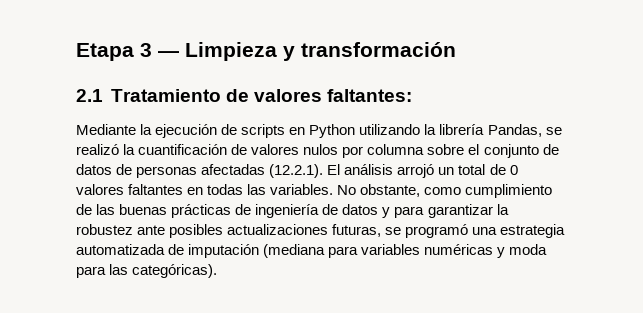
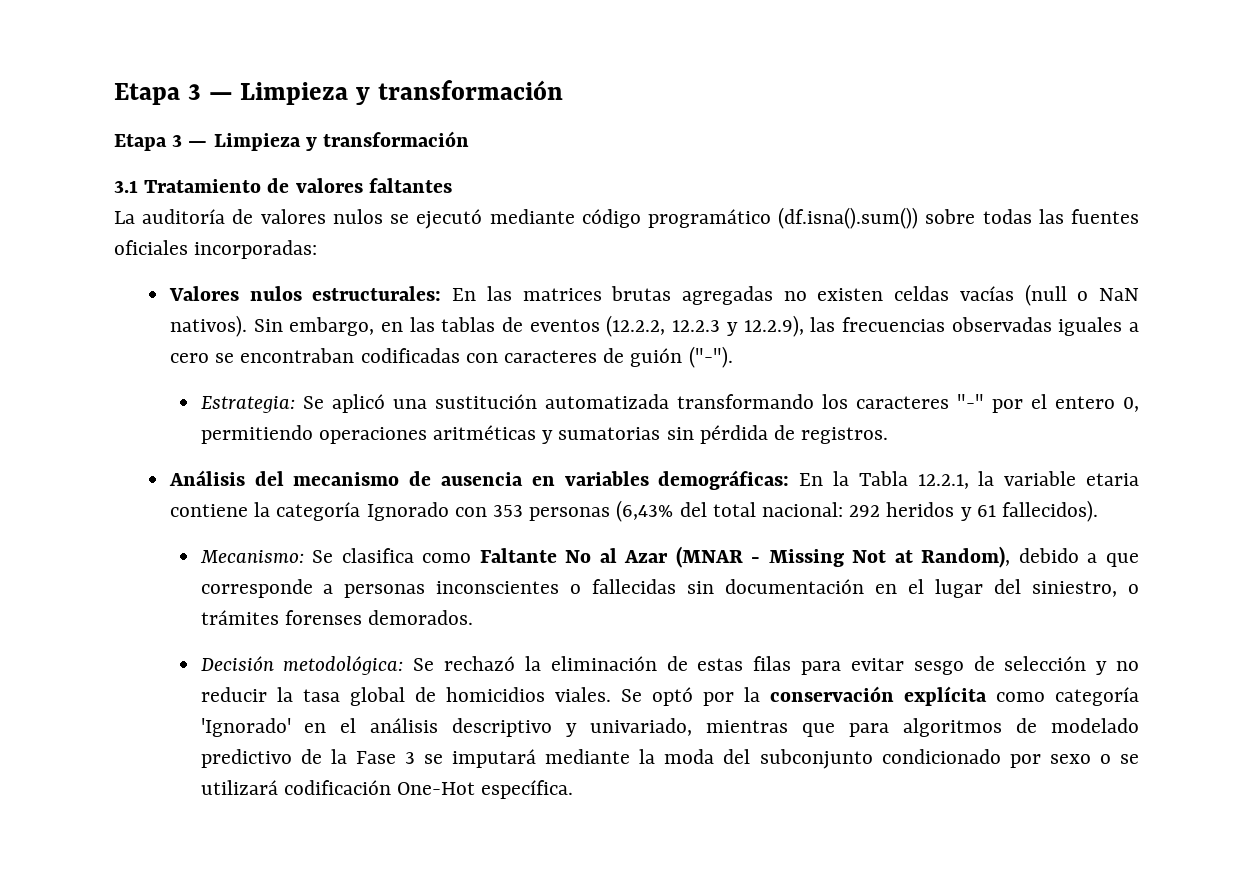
[76,42,456,61] [76,89,412,102] [76,124,562,138] [76,144,559,158] [76,164,518,178] [76,184,553,198] [76,204,509,218] [76,224,566,238] [76,244,548,258] [76,264,218,278] Etapa 3 — Limpieza y transformación // 2.1 Tratamiento de valores faltantes: // Mediante la ejecución de scripts en Python utilizando la librería Pandas, se realizó la cuantificación de valores nulos por columna sobre el conjunto de datos de personas afectadas (12.2.1). El análisis arrojó un total de 0 valores faltantes en todas las variables. No obstante, como cumplimiento de las buenas prácticas de ingeniería de datos y para garantizar la robustez ante posibles actualizaciones futuras, se programó una estrategia automatizada de imputación (mediana para variables numéricas y moda para las categóricas). -> [114,80,564,105] [114,131,470,151] [114,178,452,193] [114,207,1139,229] [114,240,318,259] [168,284,1139,306] [169,315,1140,337] [169,346,733,368] [200,394,1139,413] [200,425,889,444] [168,470,1140,490] [169,500,1099,522] [199,546,1140,568] [200,579,1139,598] [200,610,473,625] [200,656,1139,675] [200,686,1140,706] [200,718,1139,737] [200,749,1140,769] [200,780,574,799] Etapa 3 — Limpieza y transformación // Etapa 3 — Limpieza y transformación // 3.1 Tratamiento de valores faltantes // La auditoría de valores nulos se ejecutó mediante código programático (df.isna().sum()) sobre todas las fuentes oficiales incorporadas: // Valores nulos estructurales: En las matrices brutas agregadas no existen celdas vacías (null o NaN nativos). Sin embargo, en las tablas de eventos (12.2.2, 12.2.3 y 12.2.9), las frecuencias observadas iguales a cero se encontraban codificadas con caracteres de guión ("-"). // Estrategia: Se aplicó una sustitución automatizada transformando los caracteres "-" por el entero 0, permitiendo operaciones aritméticas y sumatorias sin pérdida de registros. // Análisis del mecanismo de ausencia en variables demográficas: En la Tabla 12.2.1, la variable etaria contiene la categoría Ignorado con 353 personas (6,43% del total nacional: 292 heridos y 61 fallecidos). // Mecanismo: Se clasifica como Faltante No al Azar (MNAR - Missing Not at Random), debido a que corresponde a personas inconscientes o fallecidas sin documentación en el lugar del siniestro, o trámites forenses demorados. // Decisión metodológica: Se rechazó la eliminación de estas filas para evitar sesgo de selección y no reducir la tasa global de homicidios viales. Se optó por la conservación explícita como categoría 'Ignorado' en el análisis descriptivo y univariado, mientras que para algoritmos de modelado predictivo de la Fase 3 se imputará mediante la moda del subconjunto condicionado por sexo o se utilizará codificación One-Hot específica.

